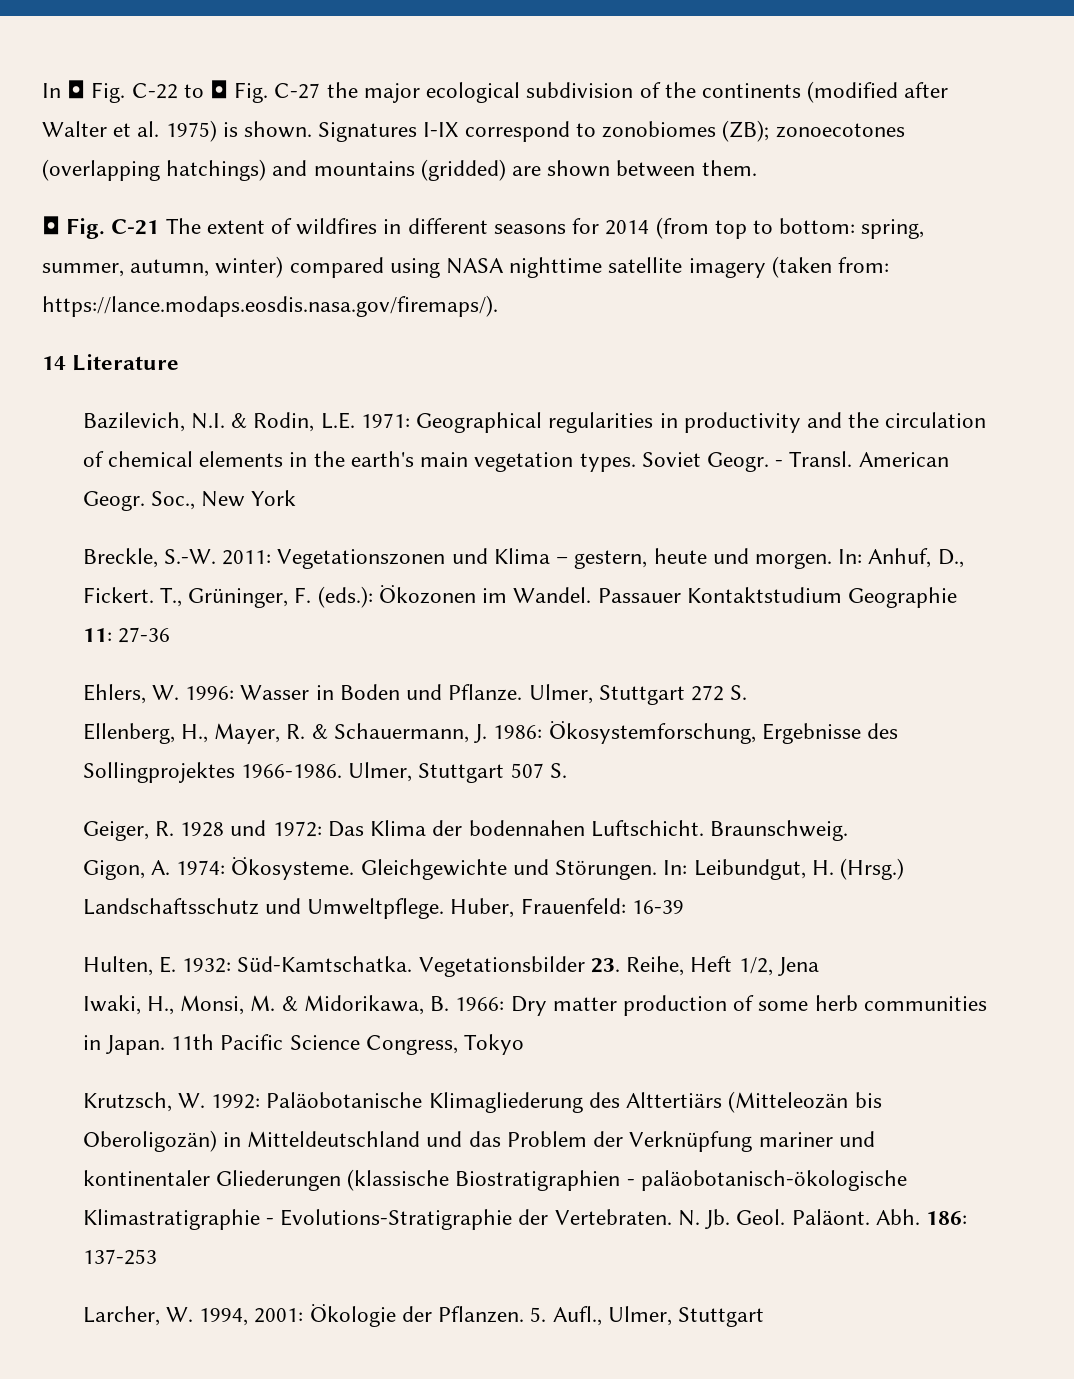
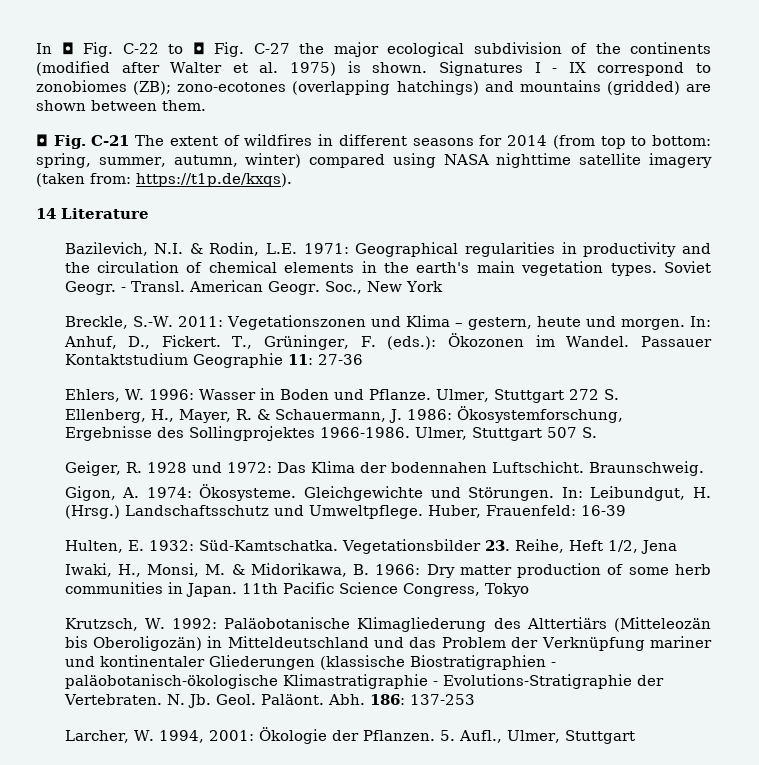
[423,122,459,137] I-IX -> [534,62,586,73] I - IX
[775,123,905,138] zonoecotones -> [177,82,287,92] zono-ecotones
[42,295,498,317] https://lance.modaps.eosdis.nasa.gov/firemaps/). -> [136,173,292,187] https://t1p.de/kxqs).

